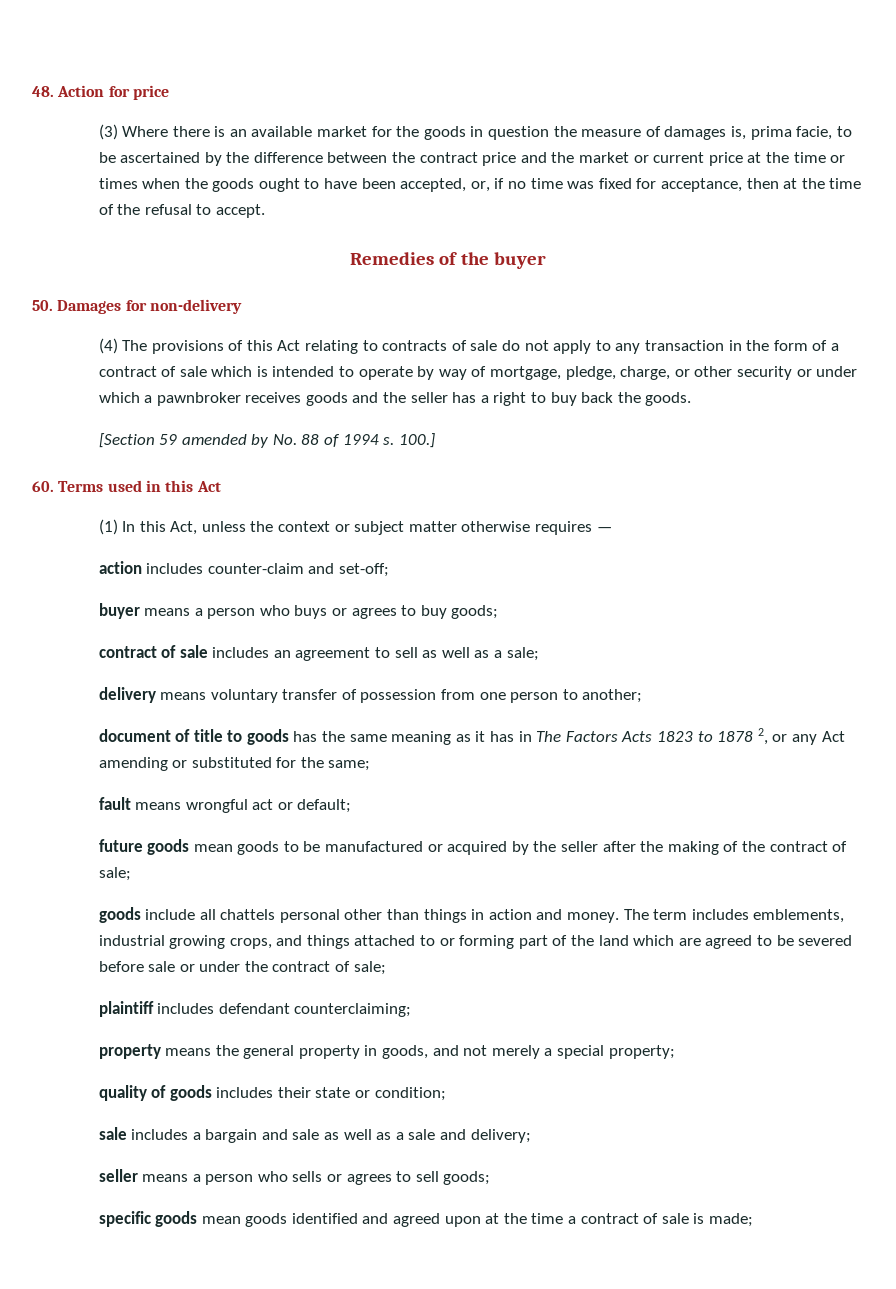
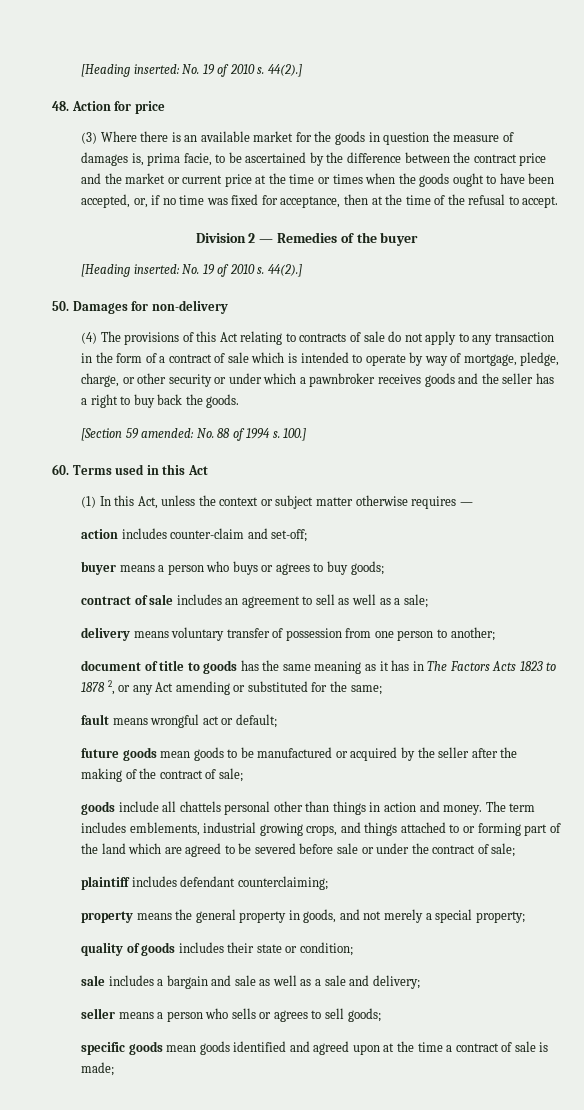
(32, 91) none -> [81,64,302,77] [Heading inserted: No. 19 of 2010 s. 44(2).] //
(265, 211) none -> [195,233,274,243] Division 2 —
(546, 260) none -> [81,264,302,277] // [Heading inserted: No. 19 of 2010 s. 44(2).]
[181,434,269,448] amended by -> [141,428,195,438] amended:

